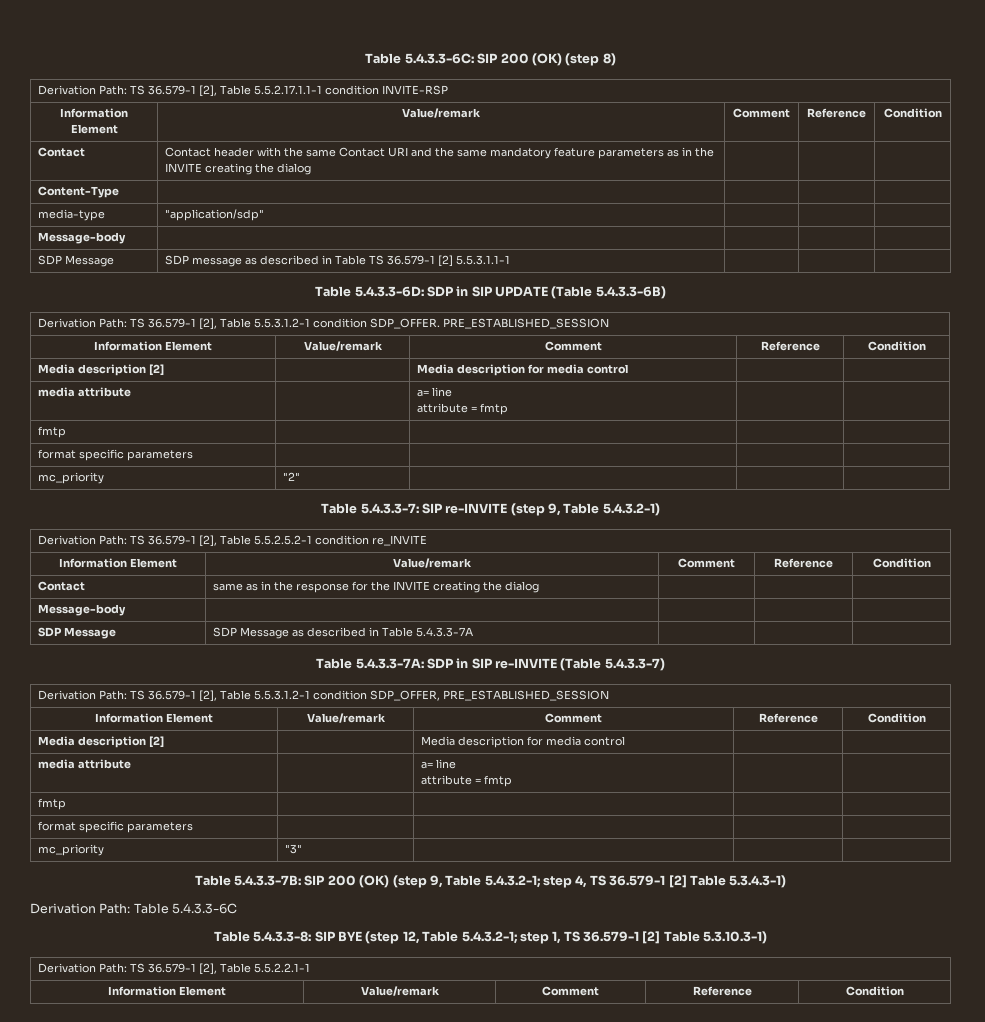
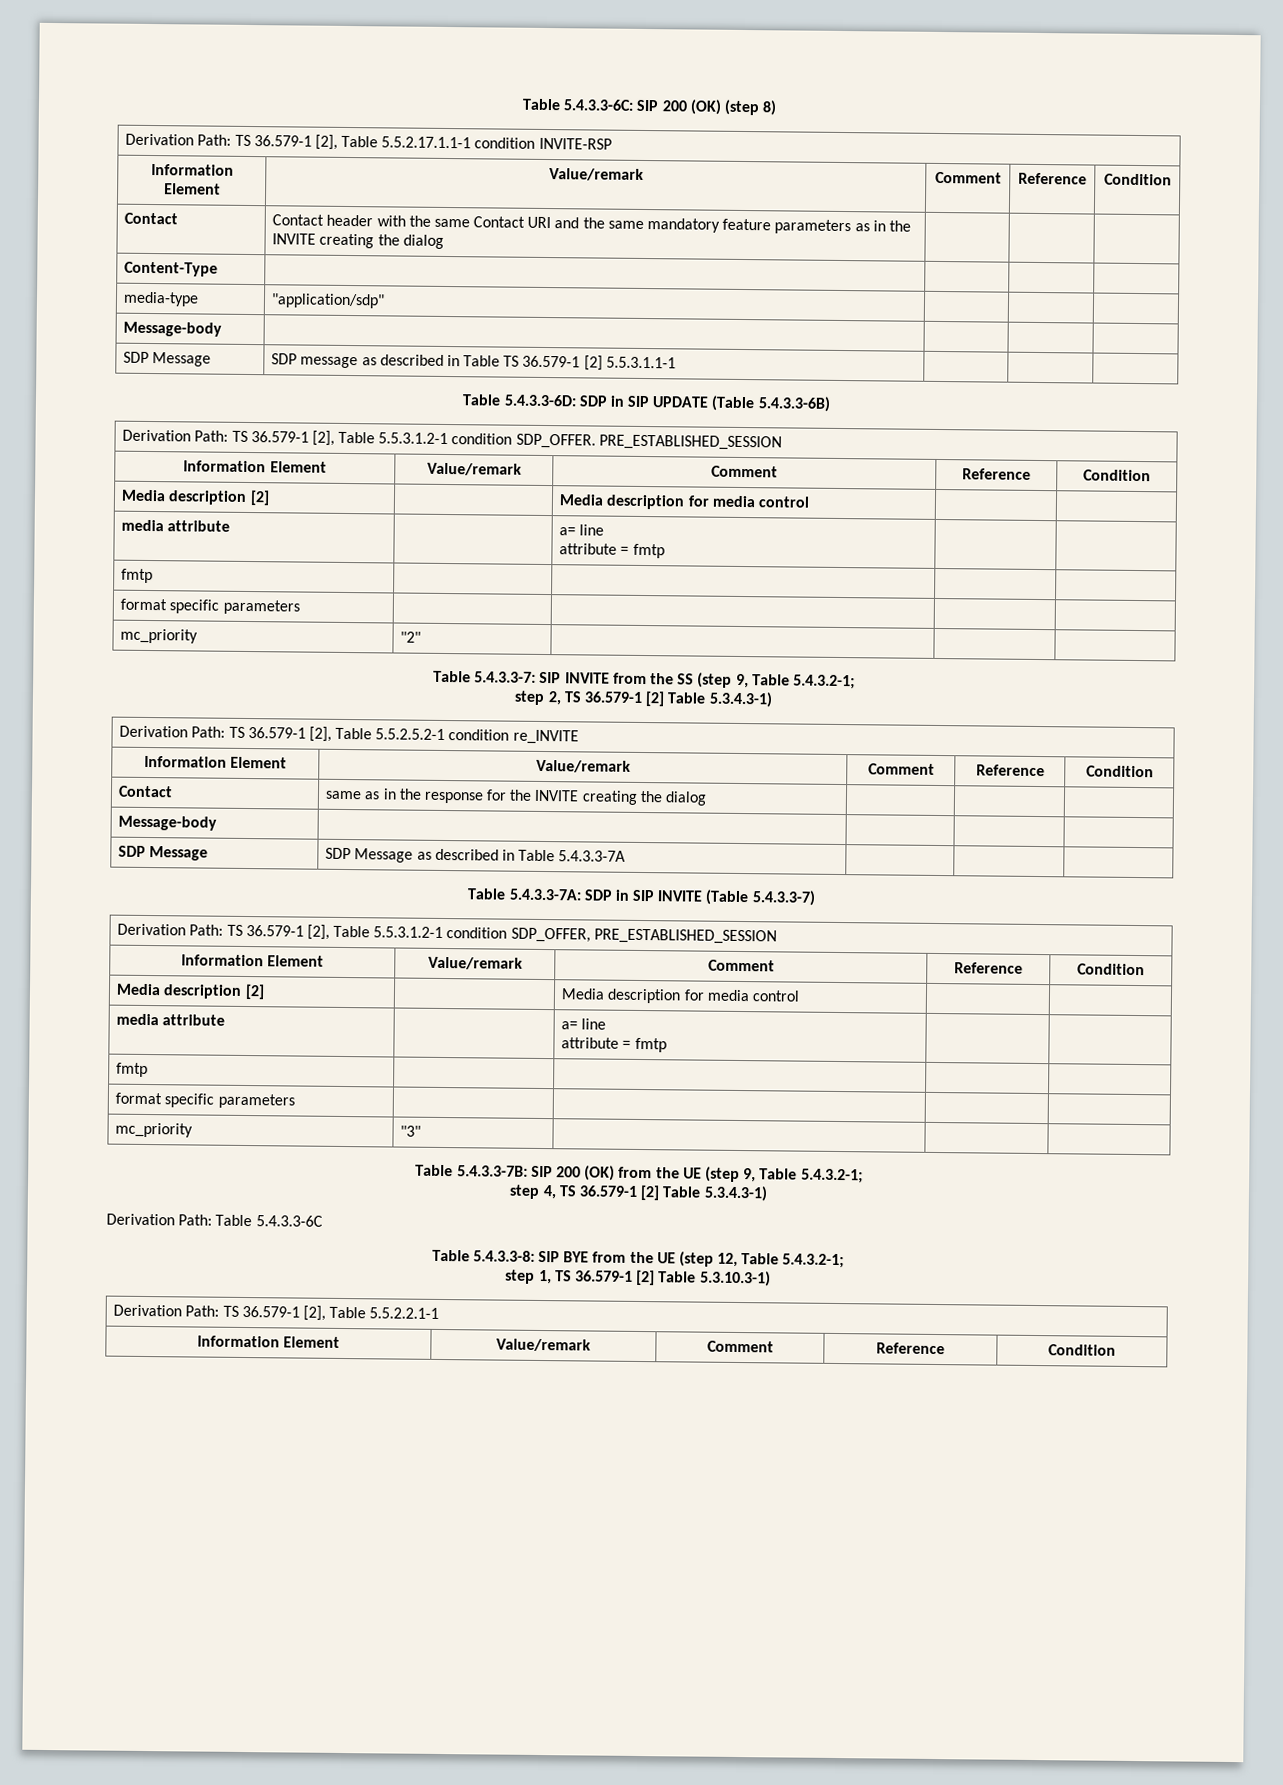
[445,503,660,516] re-INVITE (step 9, Table 5.4.3.2-1) -> [564,672,855,690] [514,690,773,708] INVITE from the SS (step 9, Table 5.4.3.2-1; // step 2, TS 36.579-1 [2] Table 5.3.4.3-1)
[495,658,558,669] re-INVITE -> [657,890,704,902] INVITE
[392,875,541,888] (step 9, Table 5.4.3.2-1; -> [618,1166,863,1184] from the UE (step 9, Table 5.4.3.2-1; //
(362, 936) none -> [592,1251,676,1264] from the UE
(518, 937) none -> (845, 1261) //

